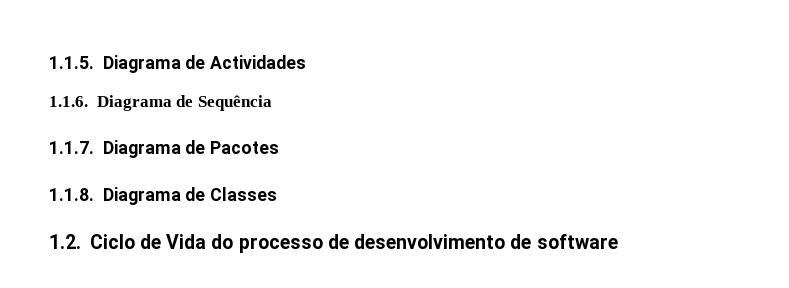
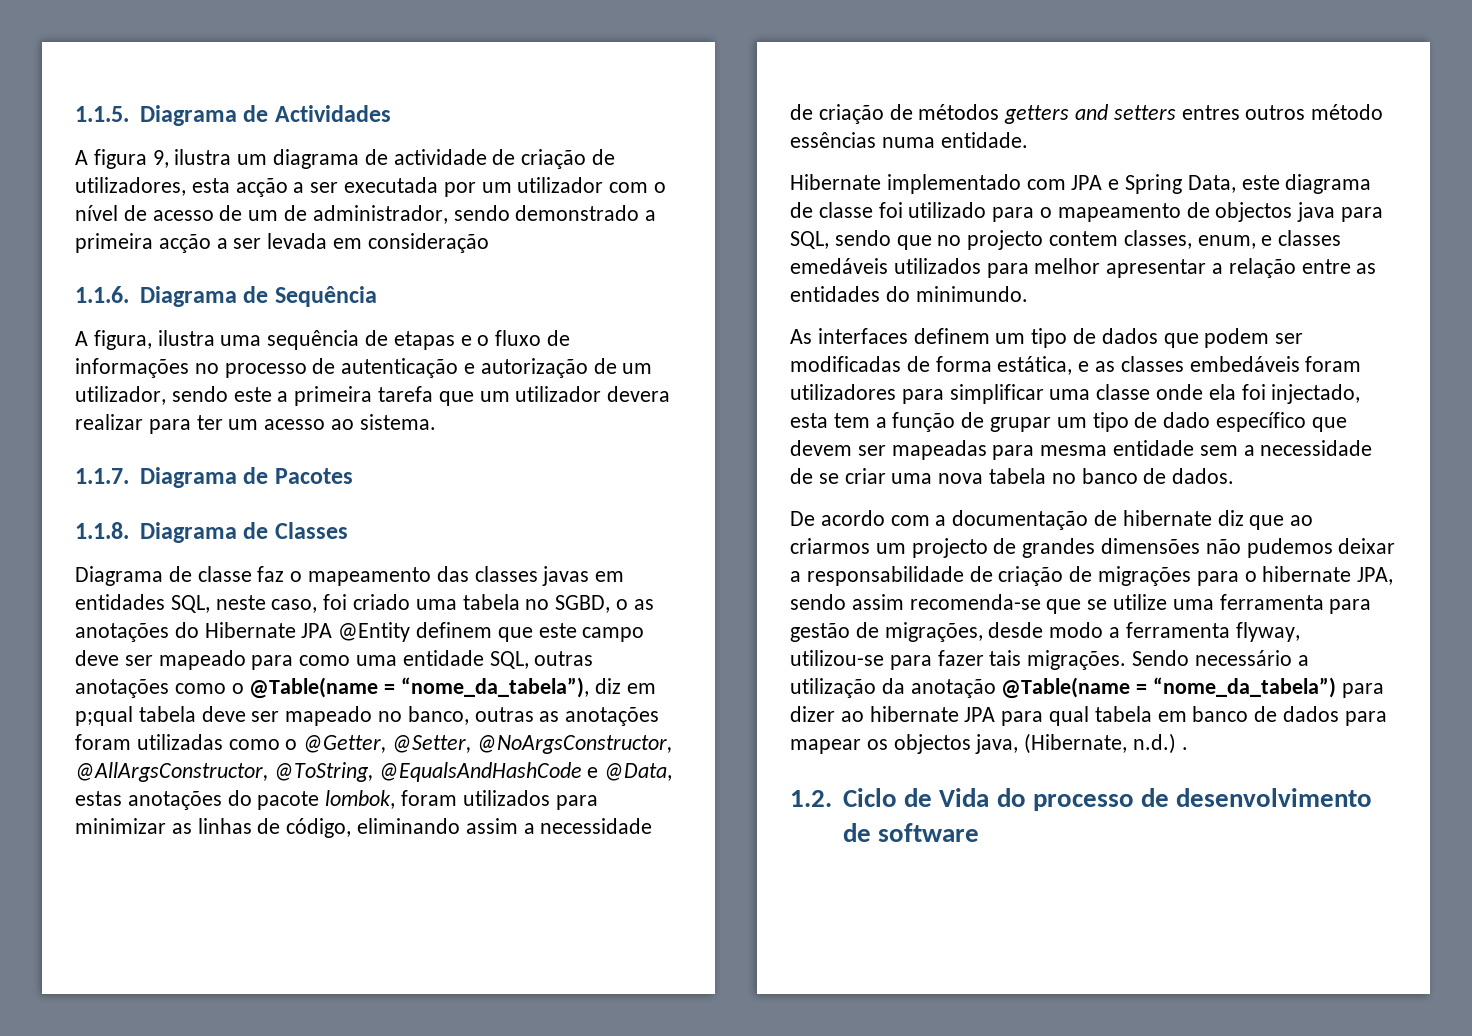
[49,95,272,111] 1.1.6. Diagrama de Sequência -> [75,149,616,169] [75,177,667,197] [75,205,657,224] [75,233,489,253] [75,286,377,307] [75,330,571,350] [75,358,653,378] [75,386,671,406] [75,414,436,434] A figura 9, ilustra um diagrama de actividade de criação de utilizadores, esta acção a ser executada por um utilizador com o nível de acesso de um de administrador, sendo demonstrado a primeira acção a ser levada em consideração // 1.1.6. Diagrama de Sequência // A figura, ilustra uma sequência de etapas e o fluxo de informações no processo de autenticação e autorização de um utilizador, sendo este a primeira tarefa que um utilizador devera realizar para ter um acesso ao sistema.
(277, 194) none -> [75,566,625,586] [75,594,654,613] [75,622,645,642] [75,650,594,670] [75,677,656,699] [75,706,660,726] [75,734,672,754] [75,762,673,782] [75,790,598,810] [75,818,653,838] [790,104,1384,124] [790,132,1028,148] [790,174,1372,194] [790,202,1384,222] [790,230,1342,250] [790,258,1377,278] [790,286,1028,302] [790,328,1304,348] [790,356,1362,375] [790,384,1361,404] [790,412,1347,432] [790,440,1373,460] [790,468,1235,484] [790,510,1314,530] [790,538,1396,558] [790,566,1394,586] [790,594,1372,614] [790,622,1300,642] [790,650,1309,670] [790,677,1384,699] [790,706,1387,726] [790,733,1188,754] // Diagrama de classe faz o mapeamento das classes javas em entidades SQL, neste caso, foi criado uma tabela no SGBD, o as anotações do Hibernate JPA @Entity definem que este campo deve ser mapeado para como uma entidade SQL, outras anotações como o @Table(name = “nome_da_tabela”), diz em p;qual tabela deve ser mapeado no banco, outras as anotações foram utilizadas como o @Getter, @Setter, @NoArgsConstructor, @AllArgsConstructor, @ToString, @EqualsAndHashCode e @Data, estas anotações do pacote lombok, foram utilizados para minimizar as linhas de código, eliminando assim a necessidade de criação de métodos getters and setters entres outros método essências numa entidade. // Hibernate implementado com JPA e Spring Data, este diagrama de classe foi utilizado para o mapeamento de objectos java para SQL, sendo que no projecto contem classes, enum, e classes emedáveis utilizados para melhor apresentar a relação entre as entidades do minimundo. // As interfaces definem um tipo de dados que podem ser modificadas de forma estática, e as classes embedáveis foram utilizadores para simplificar uma classe onde ela foi injectado, esta tem a função de grupar um tipo de dado específico que devem ser mapeadas para mesma entidade sem a necessidade de se criar uma nova tabela no banco de dados. // De acordo com a documentação de hibernate diz que ao criarmos um projecto de grandes dimensões não pudemos deixar a responsabilidade de criação de migrações para o hibernate JPA, sendo assim recomenda-se que se utilize uma ferramenta para gestão de migrações, desde modo a ferramenta flyway, utilizou-se para fazer tais migrações. Sendo necessário a utilização da anotação @Table(name = “nome_da_tabela”) para dizer ao hibernate JPA para qual tabela em banco de dados para mapear os objectos java, (Hibernate, n.d.) .

